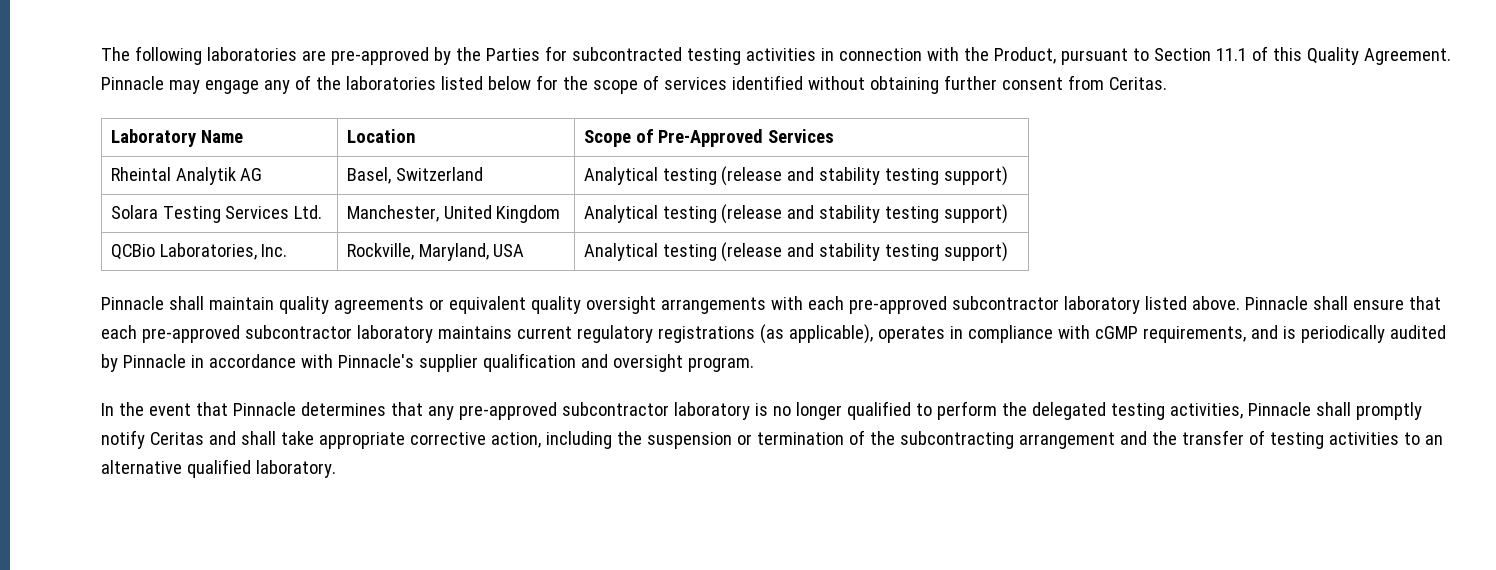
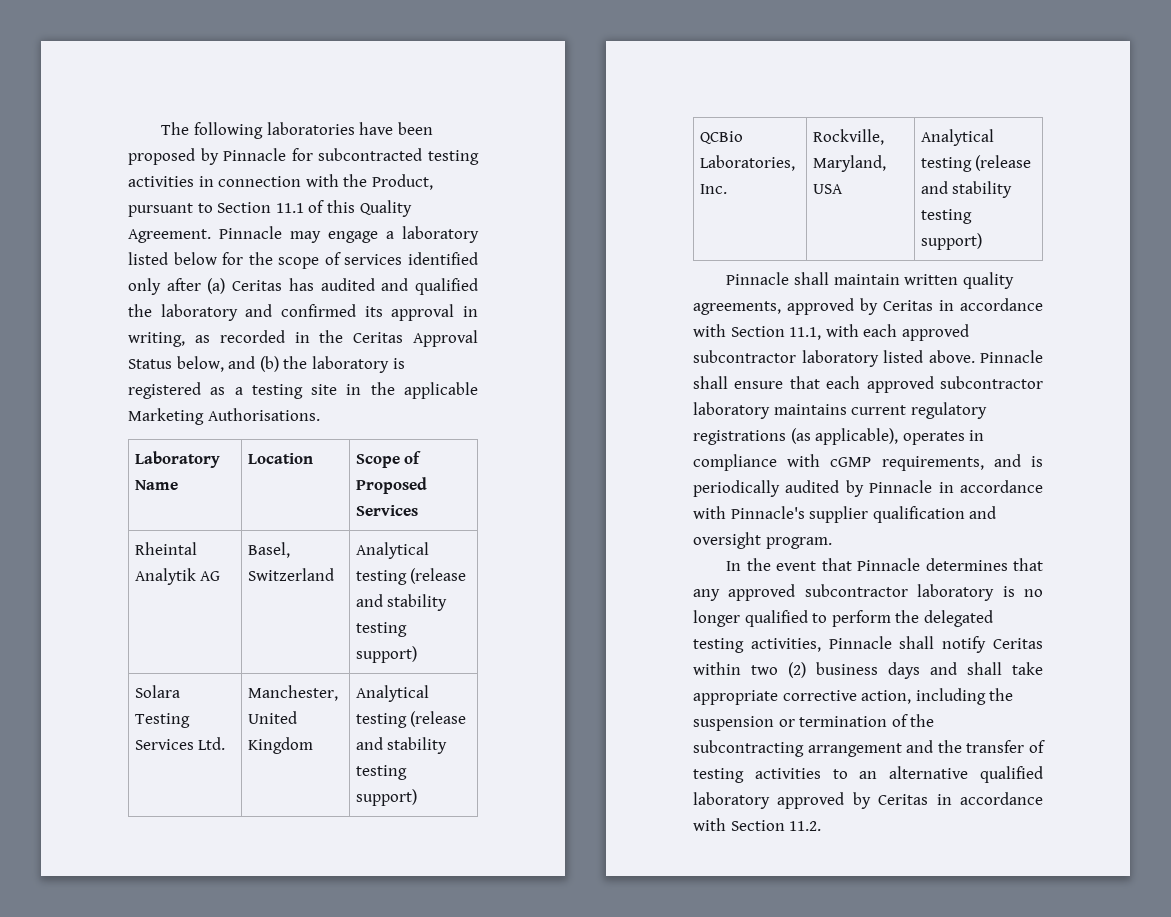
[301,47,540,65] are pre-approved by the Parties -> [359,122,433,135] [128,148,287,165] have been proposed by Pinnacle
[263,75,436,94] any of the laboratories -> [386,226,479,243] a laboratory
[807,75,1167,94] without obtaining further consent from Ceritas. -> [128,278,479,295] [128,304,478,321] [128,330,478,347] [128,356,405,373] [128,382,478,399] [128,408,320,425] only after (a) Ceritas has audited and qualified the laboratory and confirmed its approval in writing, as recorded in the Ceritas Approval Status below, and (b) the laboratory is registered as a testing site in the applicable Marketing Authorisations.
[658,129,764,147] Pre-Approved -> [355,477,427,494] Proposed
[278,296,766,314] quality agreements or equivalent quality oversight arrangements -> [904,272,1014,289] [693,298,1043,315] [693,324,822,340] written quality agreements, approved by Ceritas in accordance with Section 11.1,
[848,296,947,314] pre-approved -> [901,324,969,341] approved
[141,325,240,343] pre-approved -> [866,376,934,393] approved
[458,402,557,420] pre-approved -> [728,584,796,601] approved
[1355,402,1422,420] promptly -> (935, 642) none
(204, 438) none -> [693,662,920,679] within two (2) business days
[255,460,336,478] laboratory. -> [693,792,1043,809] [693,818,822,831] laboratory approved by Ceritas in accordance with Section 11.2.

